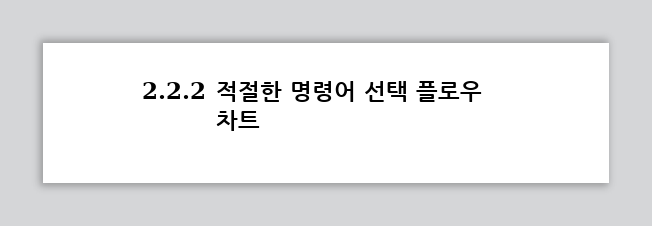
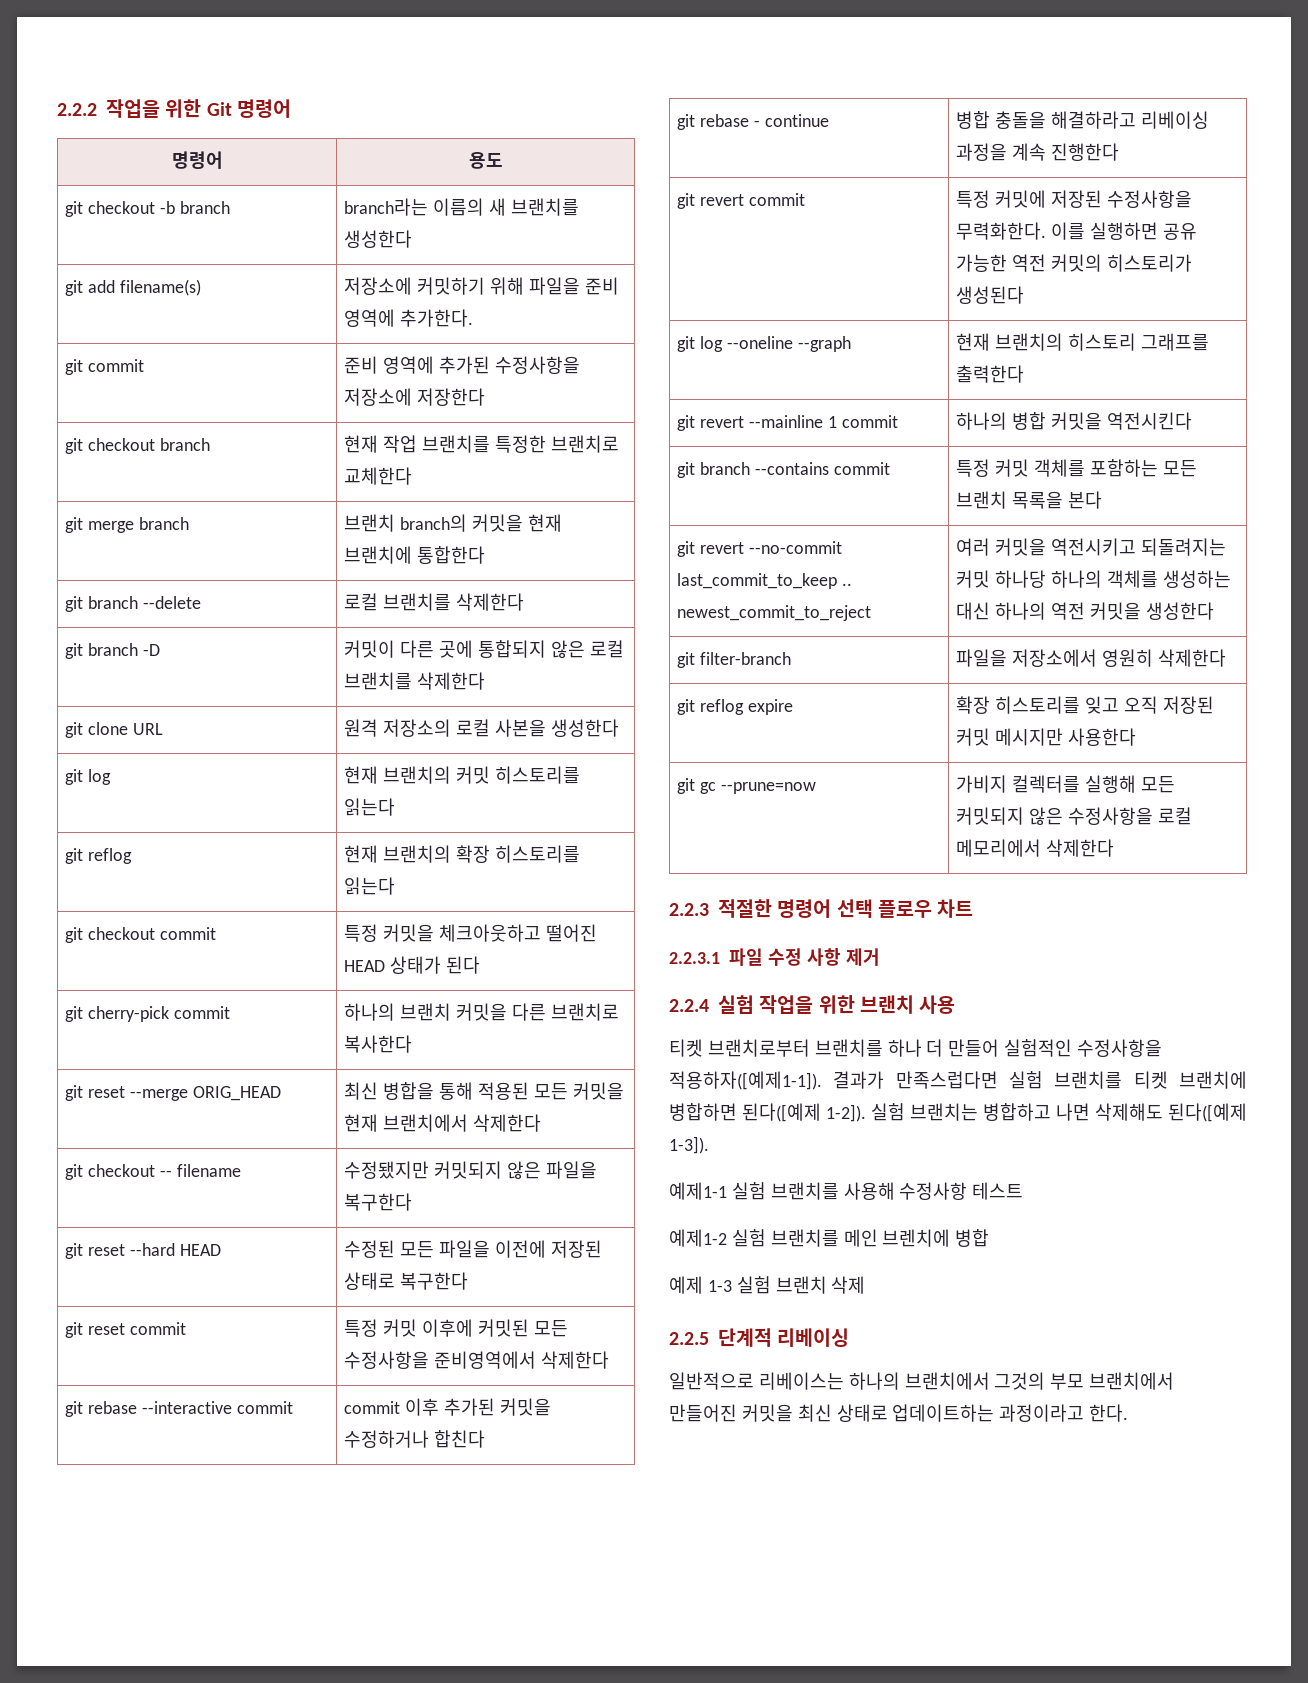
(206, 90) none -> [106,99,291,118] [171,151,223,169] [468,152,503,169] [65,201,230,217] [344,198,579,216] [344,230,413,248] [65,279,202,296] [344,277,619,295] [344,309,474,327] [65,359,145,375] [344,356,580,374] [344,388,486,406] [65,438,211,454] [344,435,619,453] [344,467,413,485] [65,517,190,533] [344,514,562,532] [344,546,486,564] [65,596,202,612] [344,593,525,611] [65,643,161,659] [344,640,624,658] [344,672,486,690] [65,722,164,738] [344,719,619,737] [65,769,112,785] [344,766,580,784] [344,798,396,816] [65,848,133,864] [344,845,580,863] [344,877,396,895] [65,927,217,943] [344,924,597,942] [344,956,481,974] [65,1006,231,1022] [344,1003,619,1021] [344,1035,413,1053] [65,1085,281,1101] [344,1082,624,1100] [344,1114,542,1132] [65,1164,241,1180] [344,1161,597,1179] [344,1193,413,1211] [65,1243,221,1259] [344,1240,602,1258] [344,1272,469,1290] [65,1322,187,1338] [344,1319,568,1337] [344,1351,610,1369] [65,1401,293,1417] [344,1398,551,1416] [344,1430,486,1448] [677,114,829,130] [956,111,1209,129] [956,143,1120,161] [677,193,806,209] [956,190,1192,208] [956,222,1197,240] [956,254,1192,272] [956,286,1025,304] [677,336,851,352] [956,333,1209,351] [956,365,1025,383] [677,415,898,431] [956,412,1192,430] [677,462,890,478] [956,459,1197,477] [956,491,1103,509] [677,541,843,557] [677,573,853,589] [677,605,872,621] [956,538,1226,556] [956,570,1231,588] [956,602,1214,620] [677,652,792,668] [956,649,1226,667] [677,699,794,715] [956,696,1214,714] [956,728,1137,746] [677,778,817,794] [956,775,1175,793] [956,807,1192,825] [956,839,1115,857] [669,903,709,916] 작업을 위한 Git 명령어 // 명령어 | 용도 // git checkout -b branch | branch라는 이름의 새 브랜치를 생성한다 // git add filename(s) | 저장소에 커밋하기 위해 파일을 준비 영역에 추가한다. // git commit | 준비 영역에 추가된 수정사항을 저장소에 저장한다 // git checkout branch | 현재 작업 브랜치를 특정한 브랜치로 교체한다 // git merge branch | 브랜치 branch의 커밋을 현재 브랜치에 통합한다 // git branch --delete | 로컬 브랜치를 삭제한다 // git branch -D | 커밋이 다른 곳에 통합되지 않은 로컬 브랜치를 삭제한다 // git clone URL | 원격 저장소의 로컬 사본을 생성한다 // git log | 현재 브랜치의 커밋 히스토리를 읽는다 // git reflog | 현재 브랜치의 확장 히스토리를 읽는다 // git checkout commit | 특정 커밋을 체크아웃하고 떨어진 HEAD 상태가 된다 // git cherry-pick commit | 하나의 브랜치 커밋을 다른 브랜치로 복사한다 // git reset --merge ORIG_HEAD | 최신 병합을 통해 적용된 모든 커밋을 현재 브랜치에서 삭제한다 // git checkout -- filename | 수정됐지만 커밋되지 않은 파일을 복구한다 // git reset --hard HEAD | 수정된 모든 파일을 이전에 저장된 상태로 복구한다 // git reset commit | 특정 커밋 이후에 커밋된 모든 수정사항을 준비영역에서 삭제한다 // git rebase --interactive commit | commit 이후 추가된 커밋을 수정하거나 합친다 // git rebase - continue | 병합 충돌을 해결하라고 리베이싱 과정을 계속 진행한다 // git revert commit | 특정 커밋에 저장된 수정사항을 무력화한다. 이를 실행하면 공유 가능한 역전 커밋의 히스토리가 생성된다 // git log --oneline --graph | 현재 브랜치의 히스토리 그래프를 출력한다 // git revert --mainline 1 commit | 하나의 병합 커밋을 역전시킨다 // git branch --contains commit | 특정 커밋 객체를 포함하는 모든 브랜치 목록을 본다 // git revert --no-commit last_commit_to_keep .. newest_commit_to_reject | 여러 커밋을 역전시키고 되돌려지는 커밋 하나당 하나의 객체를 생성하는 대신 하나의 역전 커밋을 생성한다 // git filter-branch | 파일을 저장소에서 영원히 삭제한다 // git reflog expire | 확장 히스토리를 잊고 오직 저장된 커밋 메시지만 사용한다 // git gc --prune=now | 가비지 컬렉터를 실행해 모든 커밋되지 않은 수정사항을 로컬 메모리에서 삭제한다 // 2.2.3
(260, 120) none -> [669,948,880,966] [669,995,956,1014] [669,1039,1163,1057] [669,1071,1247,1090] [669,1103,1247,1122] [669,1136,709,1154] [669,1182,1024,1200] [669,1229,990,1247] [669,1276,866,1294] [669,1328,850,1347] [669,1372,1175,1390] [669,1404,1129,1422] // 2.2.3.1 파일 수정 사항 제거 // 2.2.4 실험 작업을 위한 브랜치 사용 // 티켓 브랜치로부터 브랜치를 하나 더 만들어 실험적인 수정사항을 적용하자([예제1-1]). 결과가 만족스럽다면 실험 브랜치를 티켓 브랜치에 병합하면 된다([예제 1-2]). 실험 브랜치는 병합하고 나면 삭제해도 된다([예제 1-3]). // 예제1-1 실험 브랜치를 사용해 수정사항 테스트 // 예제1-2 실험 브랜치를 메인 브렌치에 병합 // 예제 1-3 실험 브랜치 삭제 // 2.2.5 단계적 리베이싱 // 일반적으로 리베이스는 하나의 브랜치에서 그것의 부모 브랜치에서 만들어진 커밋을 최신 상태로 업데이트하는 과정이라고 한다.

